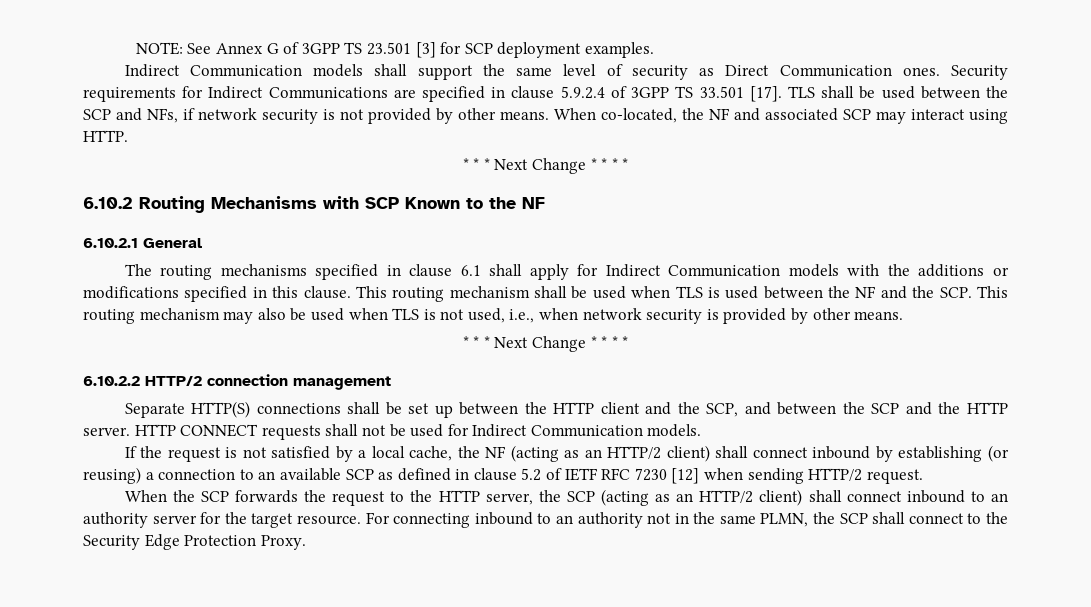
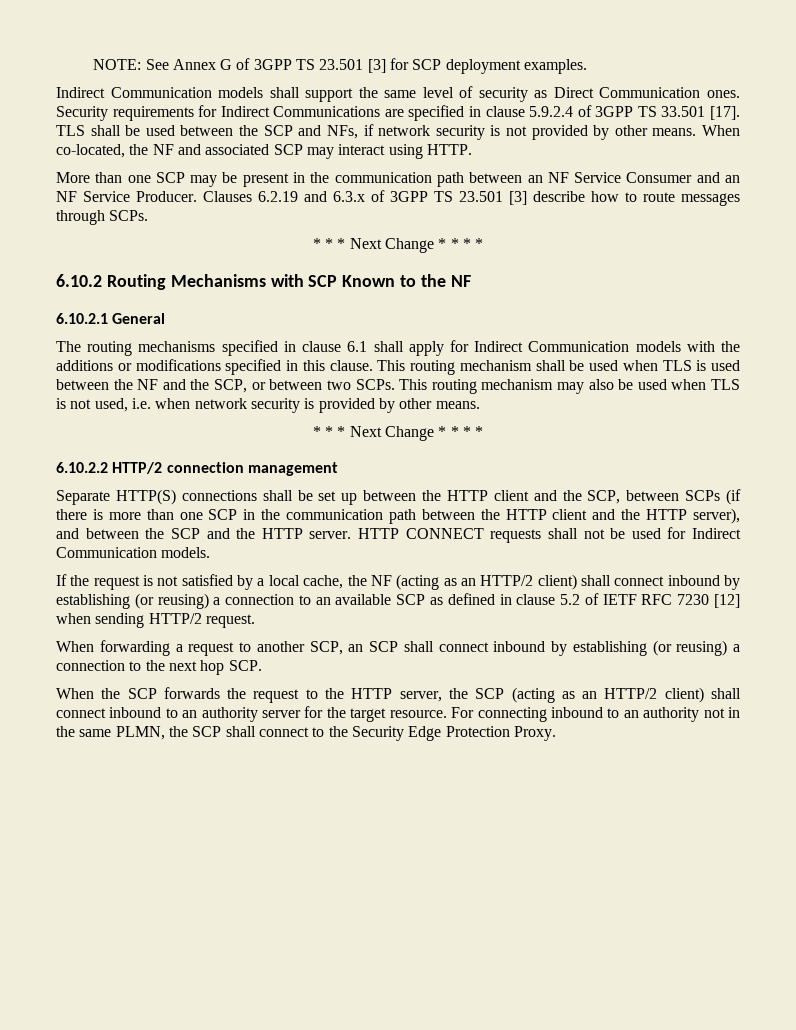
(128, 136) none -> [56,172,740,187] [56,190,740,206] [56,210,149,225] // More than one SCP may be present in the communication path between an NF Service Consumer and an NF Service Producer. Clauses 6.2.19 and 6.3.x of 3GPP TS 23.501 [3] describe how to route messages through SCPs.
[939,287,972,298] SCP. -> [214,379,395,393] SCP, or between two SCPs.
[509,309,535,323] i.e., -> [131,398,151,409] i.e.
(739, 410) none -> [626,489,741,505] [56,508,740,524] between SCPs (if there is more than one SCP in the communication path between the HTTP client and the HTTP server),
(923, 476) none -> [56,640,740,656] [56,660,262,675] // When forwarding a request to another SCP, an SCP shall connect inbound by establishing (or reusing) a connection to the next hop SCP.

